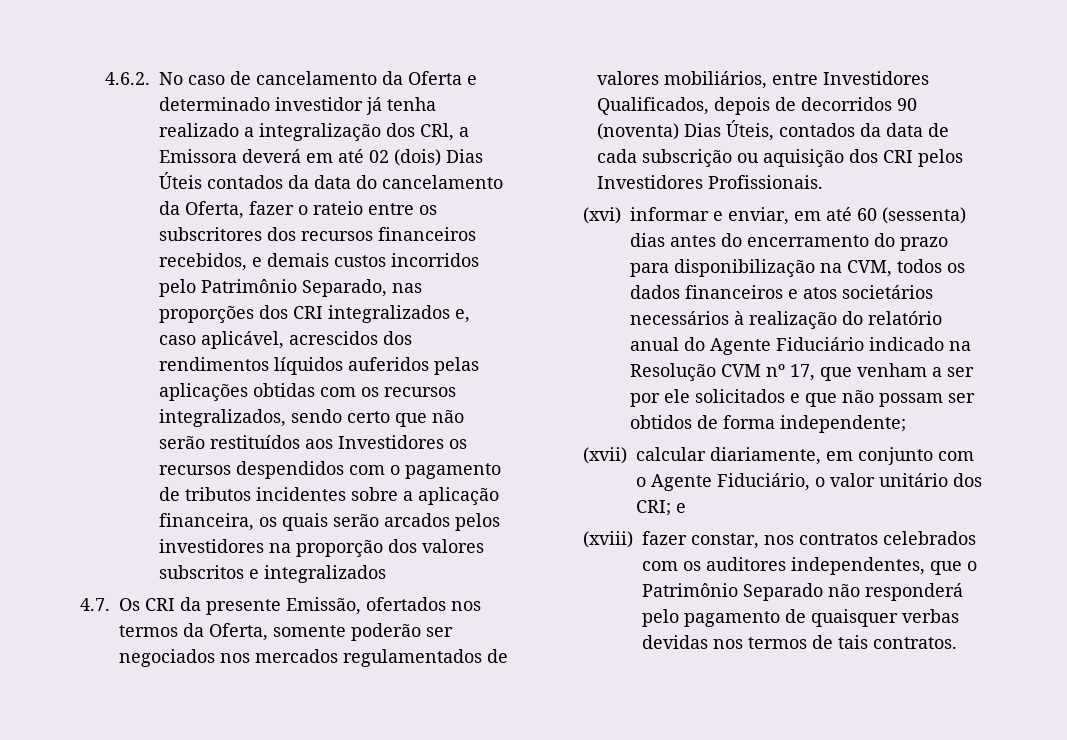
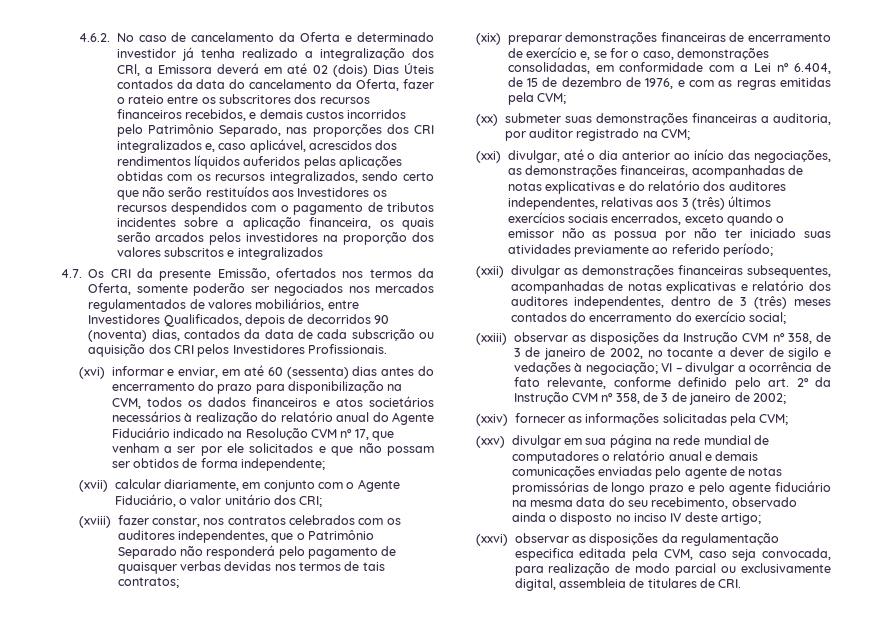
[684,120,774,141] Dias Úteis, -> [151,329,180,341] dias,
[676,503,687,513] e -> (323, 501) none
[873,637,958,649] contratos. -> [117,577,179,588] [476,32,831,45] [507,47,770,60] [507,62,831,74] [507,77,831,90] [507,92,566,105] [476,113,831,126] [504,128,691,141] [476,149,831,163] [507,165,804,178] [507,180,786,194] [507,196,772,210] [507,212,785,226] [507,228,831,241] [507,243,774,257] [476,265,831,278] [510,280,831,294] [510,296,831,309] [510,311,787,324] [476,332,831,345] [513,347,831,360] [513,362,831,375] [513,377,831,390] [513,392,786,405] [476,413,789,426] [476,434,770,448] [511,450,759,464] [511,466,783,479] [511,481,831,495] [511,497,797,509] [511,512,762,525] [476,533,780,546] [514,548,831,561] [514,563,831,576] [514,578,742,591] contratos; // (xix) preparar demonstrações financeiras de encerramento de exercício e, se for o caso, demonstrações consolidadas, em conformidade com a Lei nº 6.404, de 15 de dezembro de 1976, e com as regras emitidas pela CVM; // (xx) submeter suas demonstrações financeiras a auditoria, por auditor registrado na CVM; // (xxi) divulgar, até o dia anterior ao início das negociações, as demonstrações financeiras, acompanhadas de notas explicativas e do relatório dos auditores independentes, relativas aos 3 (três) últimos exercícios sociais encerrados, exceto quando o emissor não as possua por não ter iniciado suas atividades previamente ao referido período; // (xxii) divulgar as demonstrações financeiras subsequentes, acompanhadas de notas explicativas e relatório dos auditores independentes, dentro de 3 (três) meses contados do encerramento do exercício social; // (xxiii) observar as disposições da Instrução CVM nº 358, de 3 de janeiro de 2002, no tocante a dever de sigilo e vedações à negociação; VI – divulgar a ocorrência de fato relevante, conforme definido pelo art. 2º da Instrução CVM nº 358, de 3 de janeiro de 2002; // (xxiv) fornecer as informações solicitadas pela CVM; // (xxv) divulgar em sua página na rede mundial de computadores o relatório anual e demais comunicações enviadas pelo agente de notas promissórias de longo prazo e pelo agente fiduciário na mesma data do seu recebimento, observado ainda o disposto no inciso IV deste artigo; // (xxvi) observar as disposições da regulamentação especifica editada pela CVM, caso seja convocada, para realização de modo parcial ou exclusivamente digital, assembleia de titulares de CRI.

